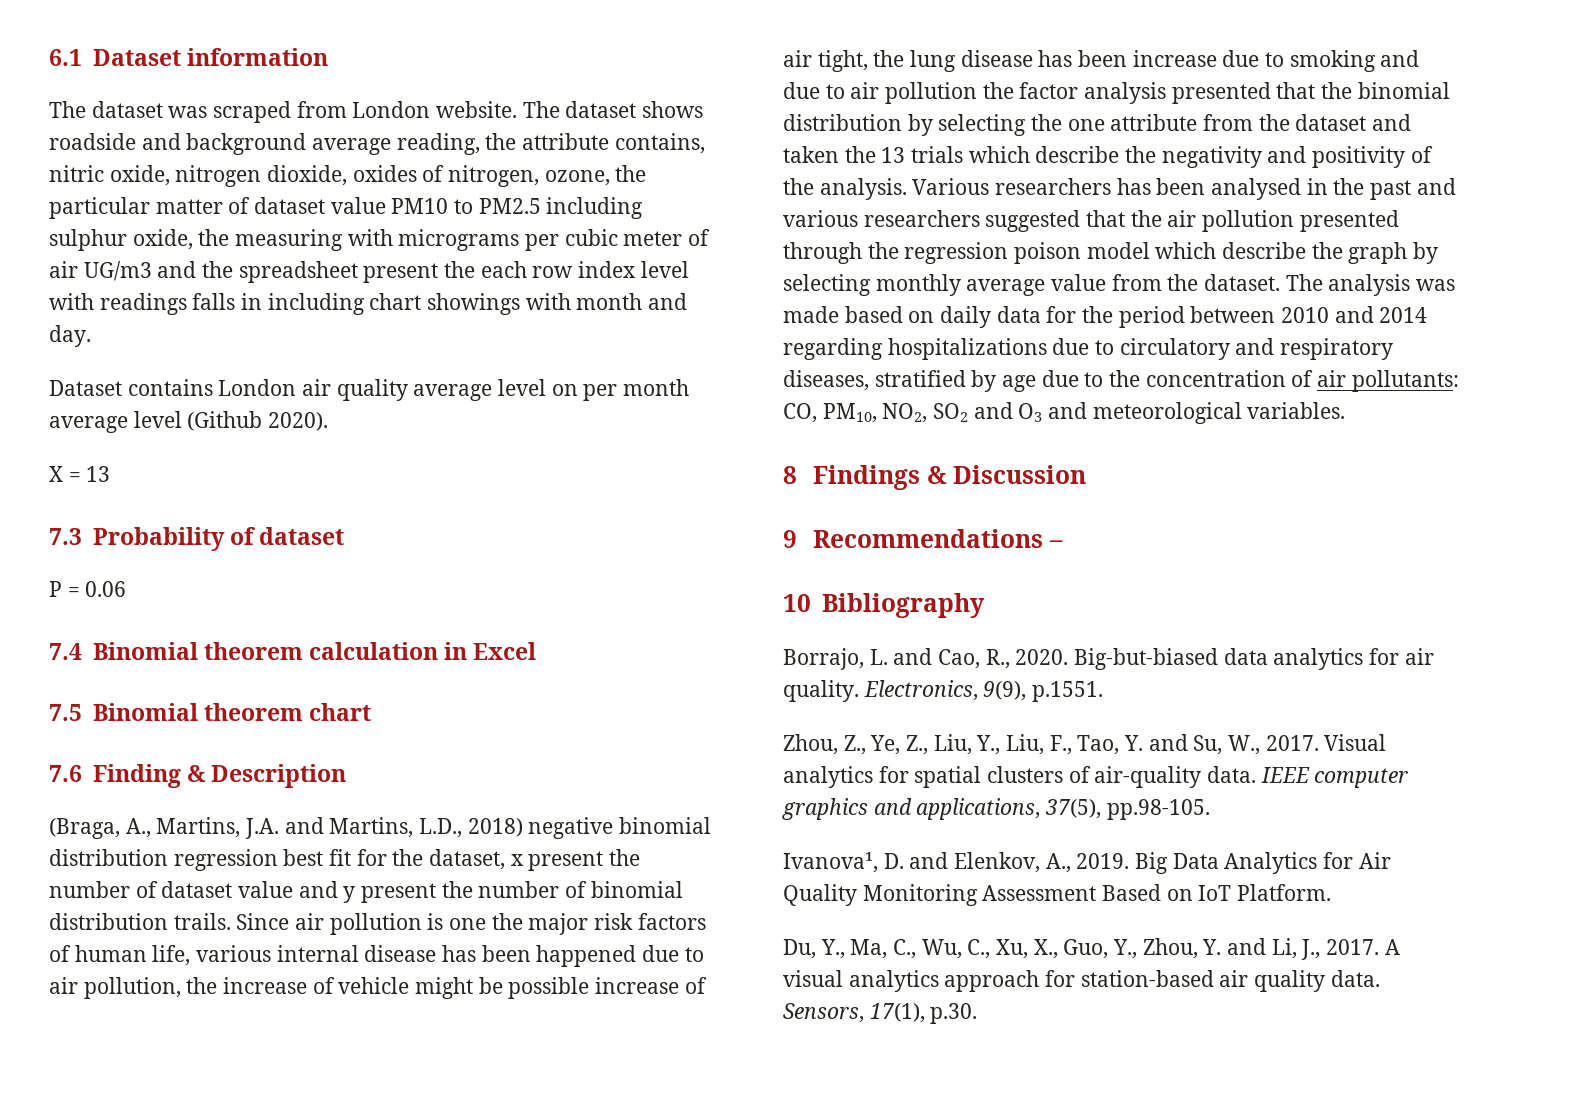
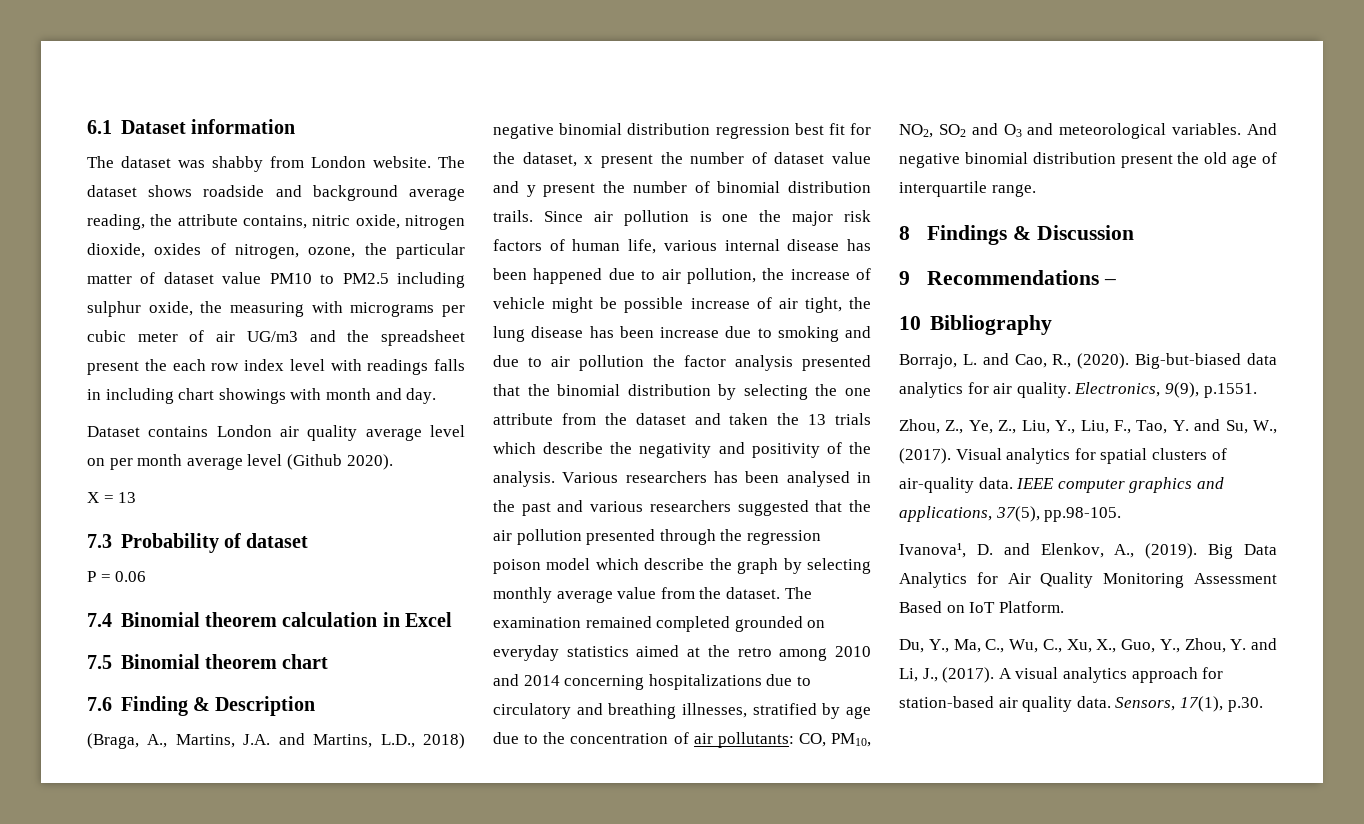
[213,101,292,123] scraped -> [212,156,263,172] shabby
[1328,274,1456,296] [783,306,1276,328] analysis was made based on daily data for the period between -> [493,616,826,632] [493,645,828,661] examination remained completed grounded on everyday statistics aimed at the retro among
[783,338,883,360] regarding -> [564,675,645,690] concerning
[1280,338,1394,360] [783,370,869,391] respiratory diseases, -> [608,703,747,719] breathing illnesses,
(1346, 410) none -> [1247,123,1277,135] [899,152,1277,168] [899,181,1036,197] And negative binomial distribution present the old age of interquartile range.
[1015,649,1069,665] 2020. -> [1077,353,1130,369] (2020).
[1265,735,1319,751] 2017. -> [899,448,951,464] (2017).
[1076,853,1130,869] 2019. -> [1145,543,1198,559] (2019).
[1326,939,1380,955] 2017. -> [942,667,995,683] (2017).

